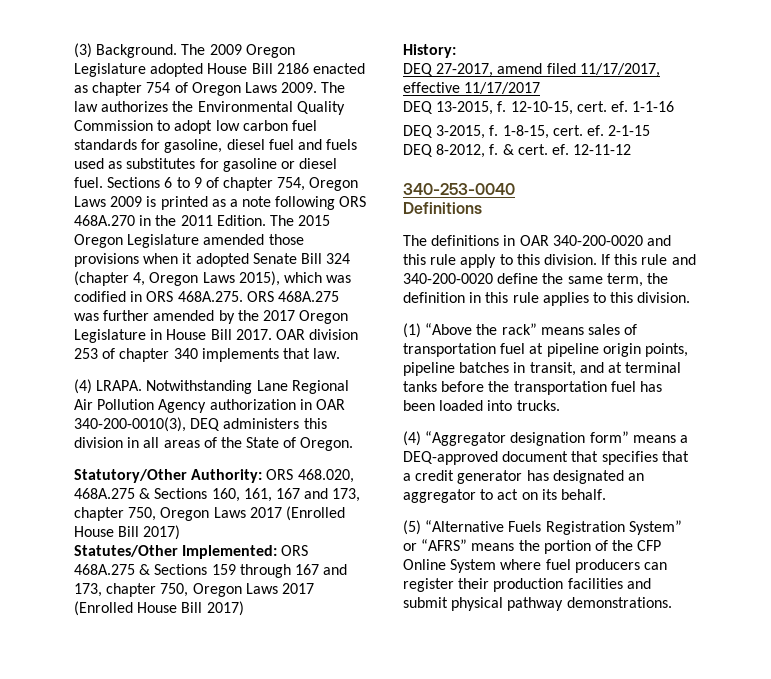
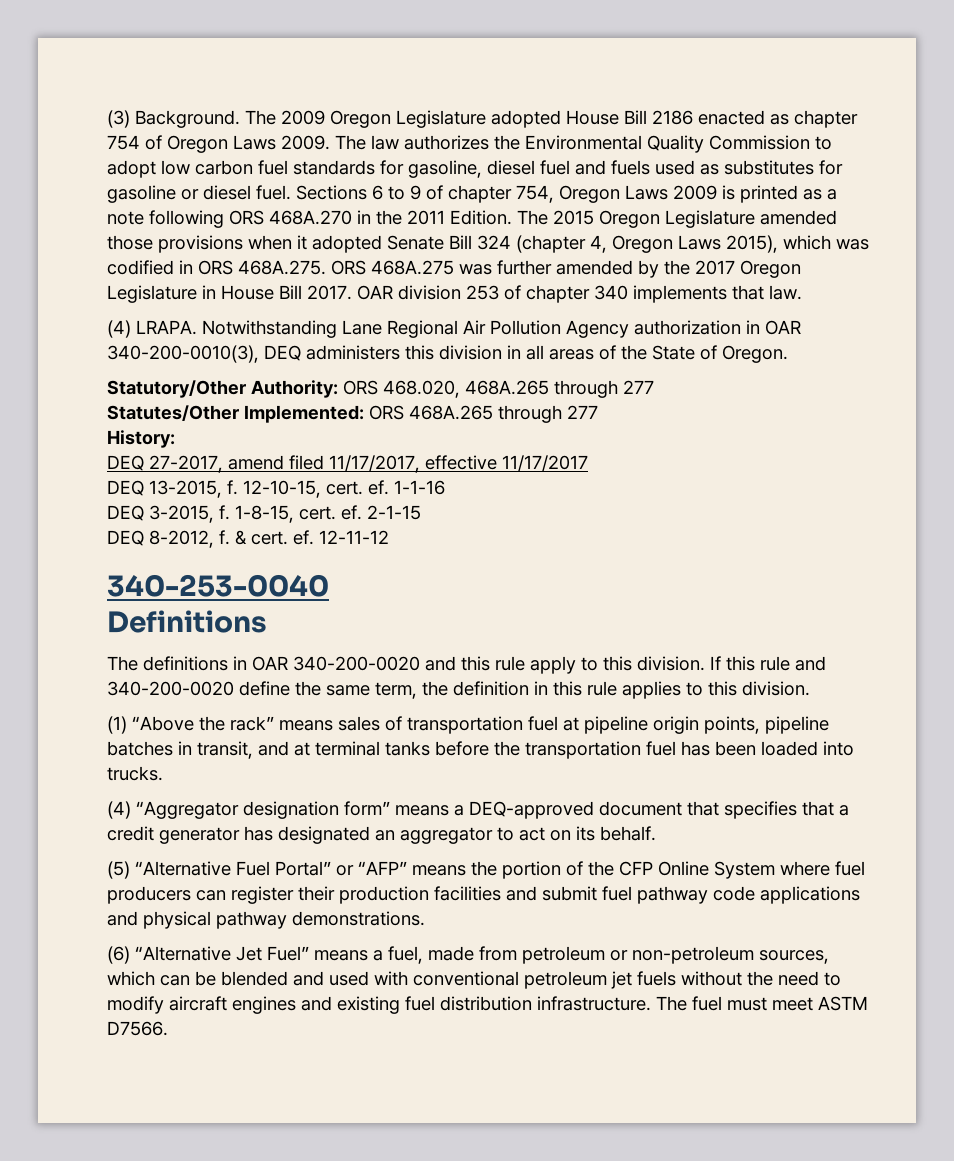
[74,488,361,502] [74,506,345,521] [74,525,181,540] [74,545,309,559] [74,564,348,578] [74,583,314,597] [74,601,244,616] 468A.275 & Sections 160, 161, 167 and 173, chapter 750, Oregon Laws 2017 (Enrolled House Bill 2017) // Statutes/Other Implemented: ORS 468A.275 & Sections 159 through 167 and 173, chapter 750, Oregon Laws 2017 (Enrolled House Bill 2017) -> [465,380,654,398] [107,405,598,423] 468A.265 through 277 // Statutes/Other Implemented: ORS 468A.265 through 277
[508,520,682,535] [403,539,468,551] Fuels Registration System” or “AFRS” -> [236,861,407,876] Fuel Portal” or “AFP”
[451,597,672,611] physical pathway demonstrations. -> [602,886,860,904] [107,911,425,929] [107,946,829,964] [107,971,841,989] [107,996,868,1014] [107,1021,168,1036] fuel pathway code applications and physical pathway demonstrations. // (6) “Alternative Jet Fuel” means a fuel, made from petroleum or non-petroleum sources, which can be blended and used with conventional petroleum jet fuels without the need to modify aircraft engines and existing fuel distribution infrastructure. The fuel must meet ASTM D7566.

